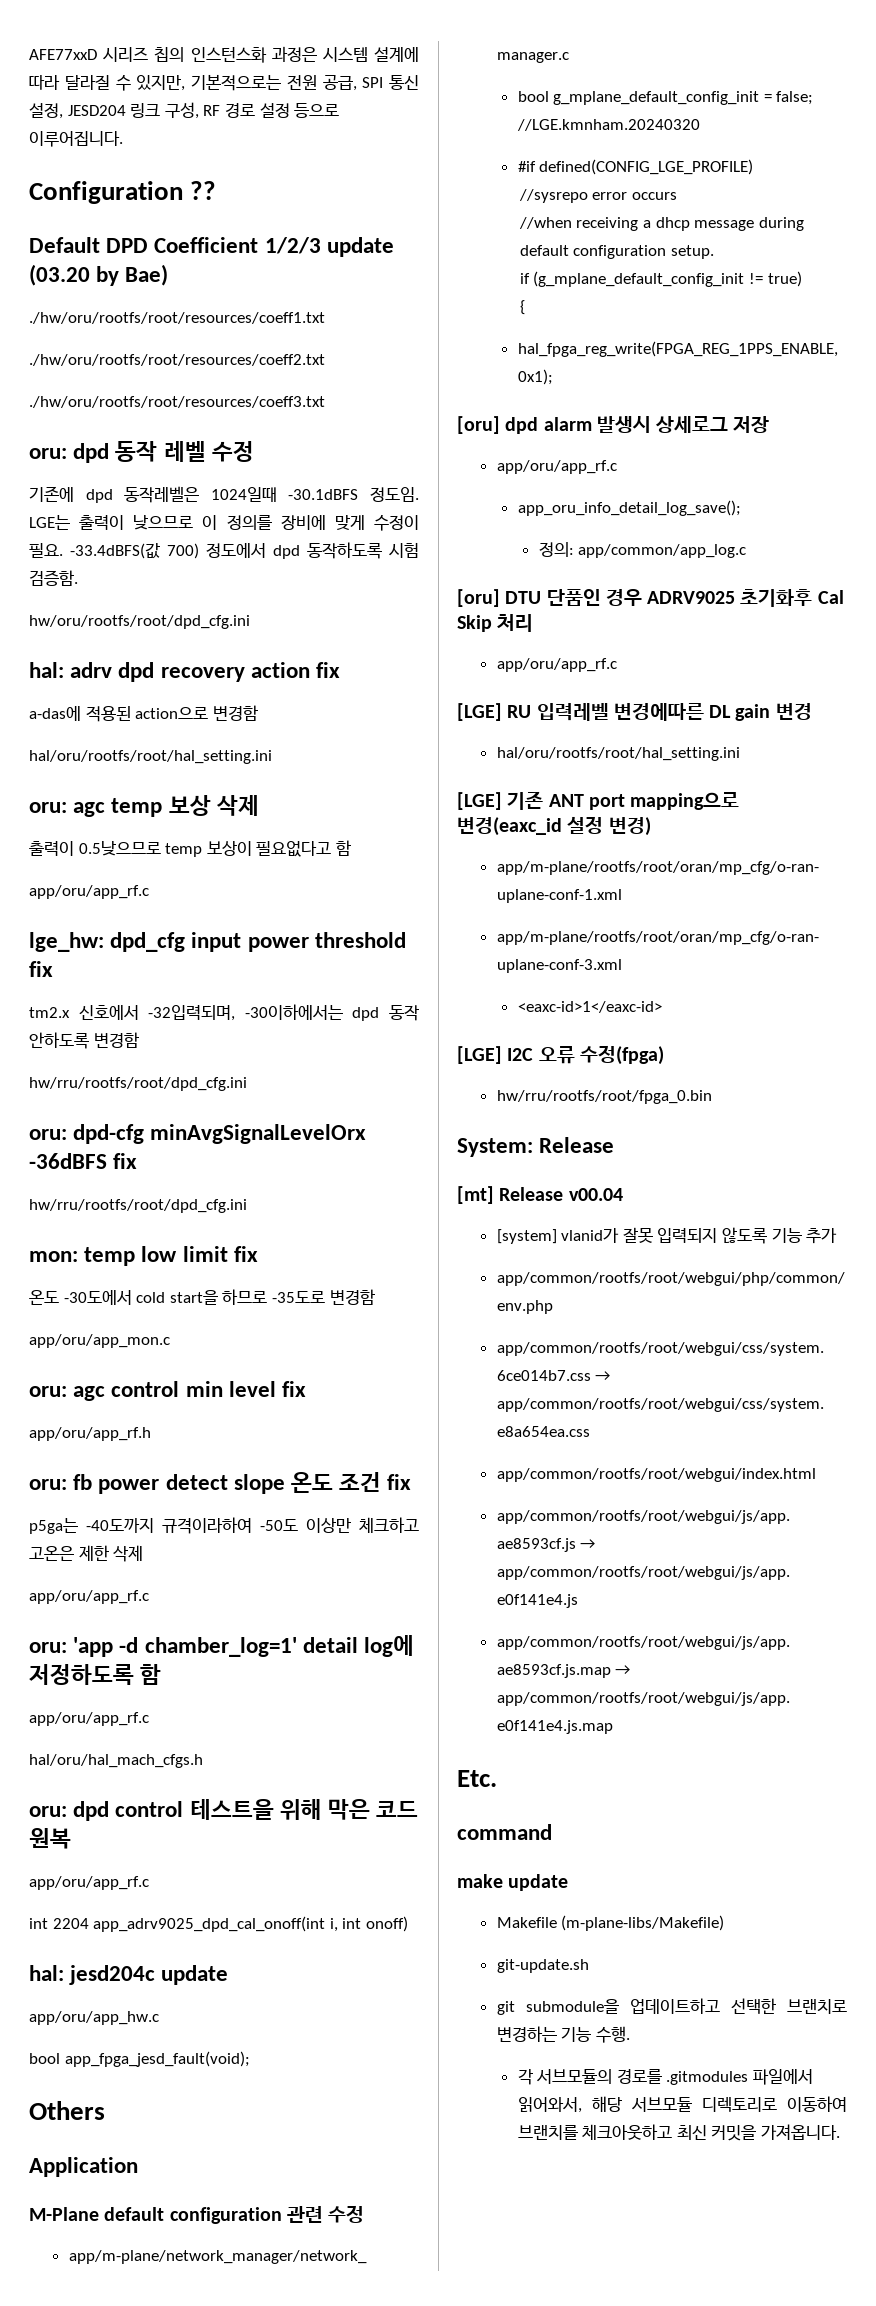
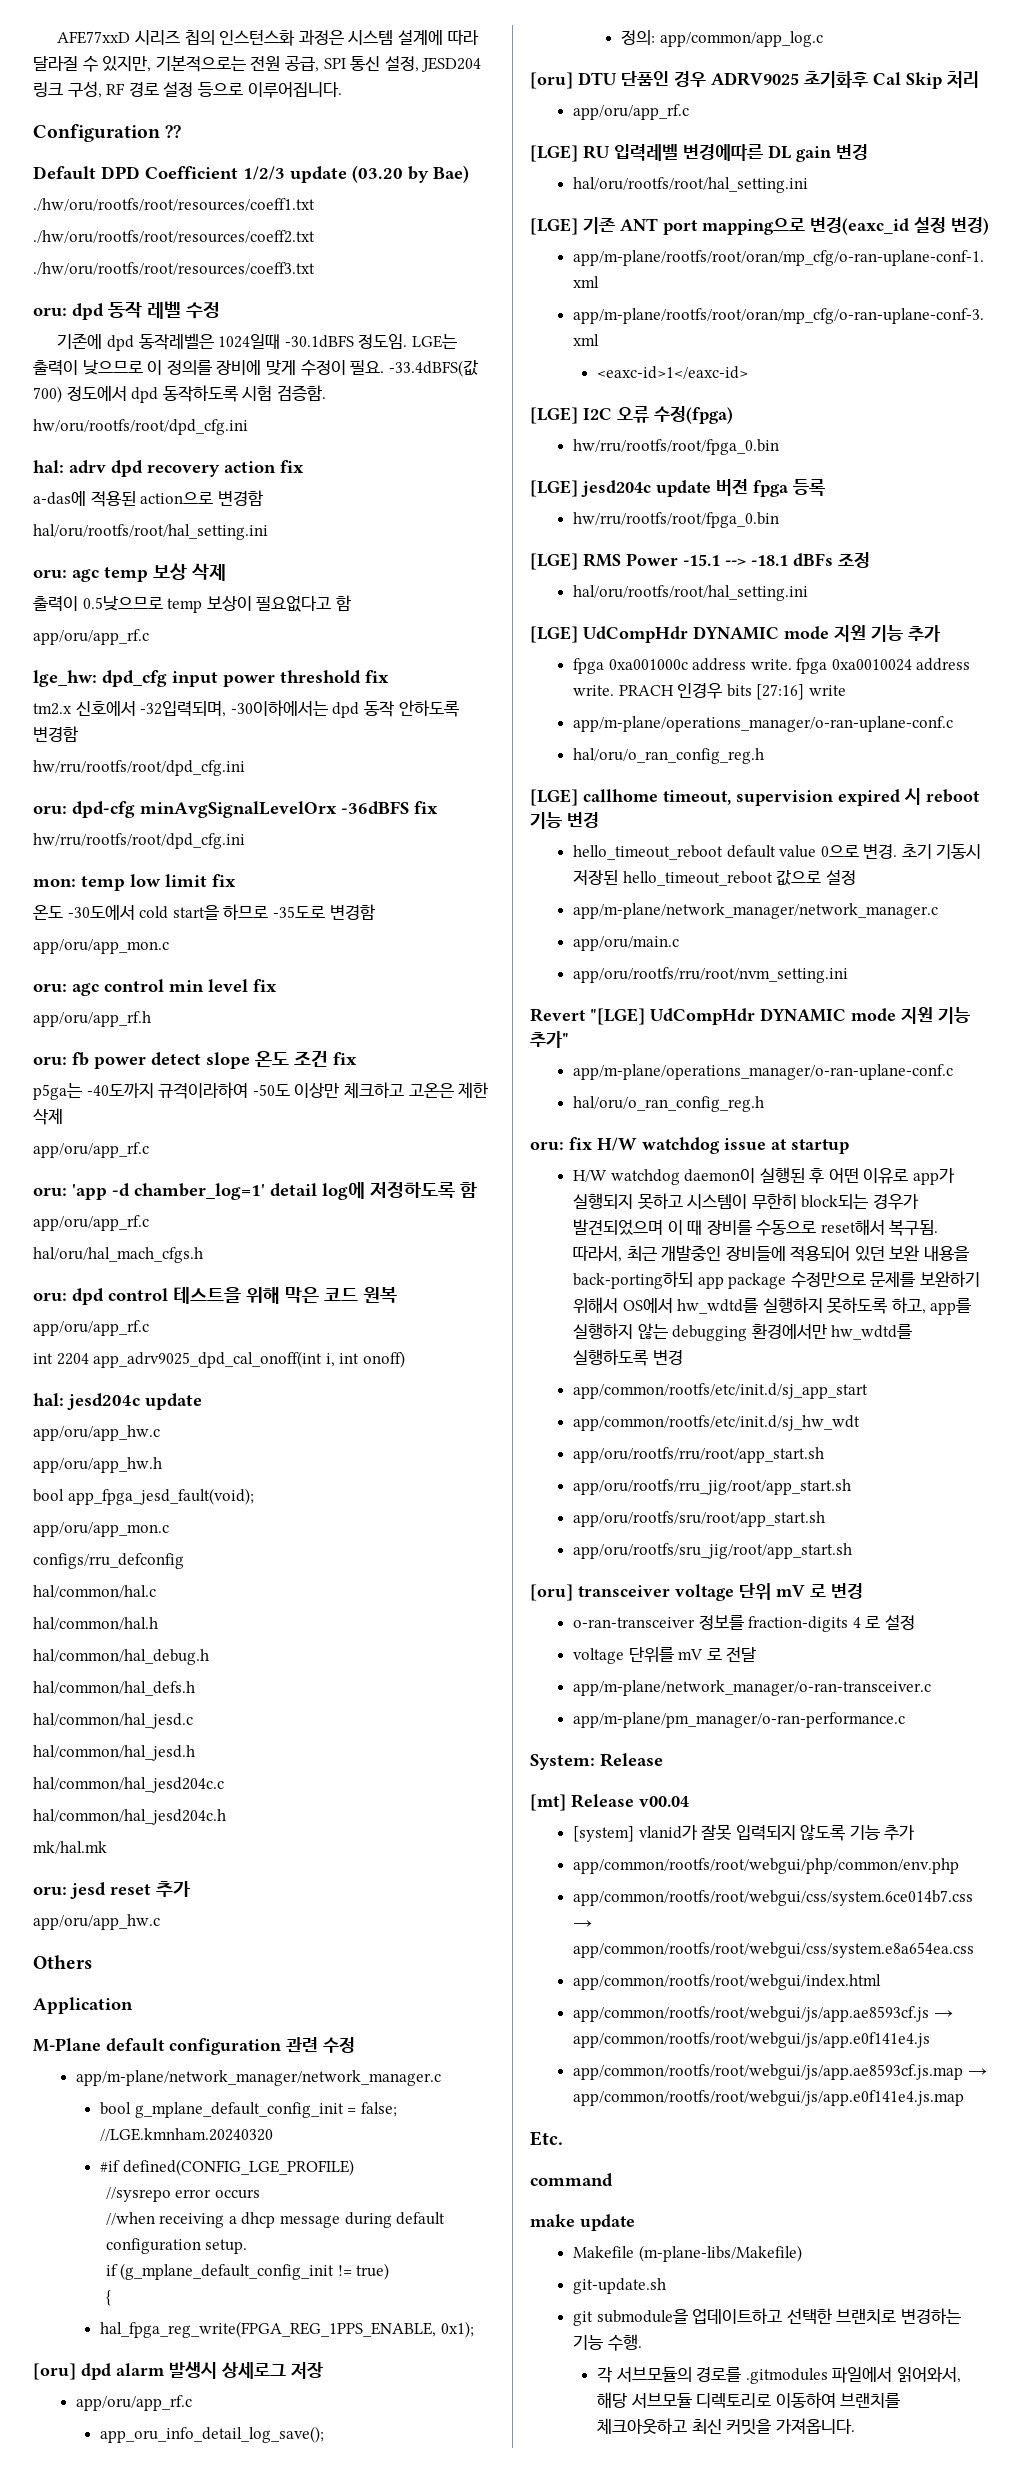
(159, 2018) none -> [33,1457,162,1473] // app/oru/app_hw.h
(250, 2059) none -> [33,1522,169,1537] [33,1553,184,1569] [33,1585,156,1598] [33,1617,158,1630] [33,1649,209,1665] [33,1681,195,1696] [33,1713,193,1729] [33,1745,195,1761] [33,1777,224,1793] [33,1809,226,1825] [33,1841,107,1854] [33,1881,190,1899] [33,1914,160,1930] // app/oru/app_mon.c // configs/rru_defconfig // hal/common/hal.c // hal/common/hal.h // hal/common/hal_debug.h // hal/common/hal_defs.h // hal/common/hal_jesd.c // hal/common/hal_jesd.h // hal/common/hal_jesd204c.c // hal/common/hal_jesd204c.h // mk/hal.mk // oru: jesd reset 추가 // app/oru/app_hw.c
(712, 1097) none -> [530,479,825,497] [572,512,779,528] [530,552,870,570] [572,585,808,601] [530,625,941,643] [572,658,971,674] [572,683,846,700] [572,716,953,732] [572,748,764,764] [530,788,980,806] [530,812,599,829] [572,844,982,860] [572,870,856,886] [572,903,938,919] [572,936,679,951] [572,967,848,983] [530,1007,970,1025] [530,1031,569,1048] [572,1064,953,1080] [572,1096,764,1112] [530,1137,849,1154] [572,1167,956,1185] [572,1193,919,1210] [572,1219,939,1236] [572,1245,970,1262] [572,1271,980,1289] [572,1297,972,1315] [572,1323,913,1341] [572,1349,683,1366] [572,1383,868,1399] [572,1415,860,1431] [572,1447,824,1463] [572,1479,851,1495] [572,1511,825,1527] [572,1543,852,1559] [530,1583,863,1601] [572,1615,915,1632] [572,1647,757,1664] [572,1680,931,1696] [572,1712,905,1728] // [LGE] jesd204c update 버젼 fpga 등록 // hw/rru/rootfs/root/fpga_0.bin // [LGE] RMS Power -15.1 --> -18.1 dBFs 조정 // hal/oru/rootfs/root/hal_setting.ini // [LGE] UdCompHdr DYNAMIC mode 지원 기능 추가 // fpga 0xa001000c address write. fpga 0xa0010024 address write. PRACH 인경우 bits [27:16] write // app/m-plane/operations_manager/o-ran-uplane-conf.c // hal/oru/o_ran_config_reg.h // [LGE] callhome timeout, supervision expired 시 reboot 기능 변경 // hello_timeout_reboot default value 0으로 변경. 초기 기동시 저장된 hello_timeout_reboot 값으로 설정 // app/m-plane/network_manager/network_manager.c // app/oru/main.c // app/oru/rootfs/rru/root/nvm_setting.ini // Revert "[LGE] UdCompHdr DYNAMIC mode 지원 기능 추가" // app/m-plane/operations_manager/o-ran-uplane-conf.c // hal/oru/o_ran_config_reg.h // oru: fix H/W watchdog issue at startup // H/W watchdog daemon이 실행된 후 어떤 이유로 app가 실행되지 못하고 시스템이 무한히 block되는 경우가 발견되었으며 이 때 장비를 수동으로 reset해서 복구됨. 따라서, 최근 개발중인 장비들에 적용되어 있던 보완 내용을 back-porting하되 app package 수정만으로 문제를 보완하기 위해서 OS에서 hw_wdtd를 실행하지 못하도록 하고, app를 실행하지 않는 debugging 환경에서만 hw_wdtd를 실행하도록 변경 // app/common/rootfs/etc/init.d/sj_app_start // app/common/rootfs/etc/init.d/sj_hw_wdt // app/oru/rootfs/rru/root/app_start.sh // app/oru/rootfs/rru_jig/root/app_start.sh // app/oru/rootfs/sru/root/app_start.sh // app/oru/rootfs/sru_jig/root/app_start.sh // [oru] transceiver voltage 단위 mV 로 변경 // o-ran-transceiver 정보를 fraction-digits 4 로 설정 // voltage 단위를 mV 로 전달 // app/m-plane/network_manager/o-ran-transceiver.c // app/m-plane/pm_manager/o-ran-performance.c

